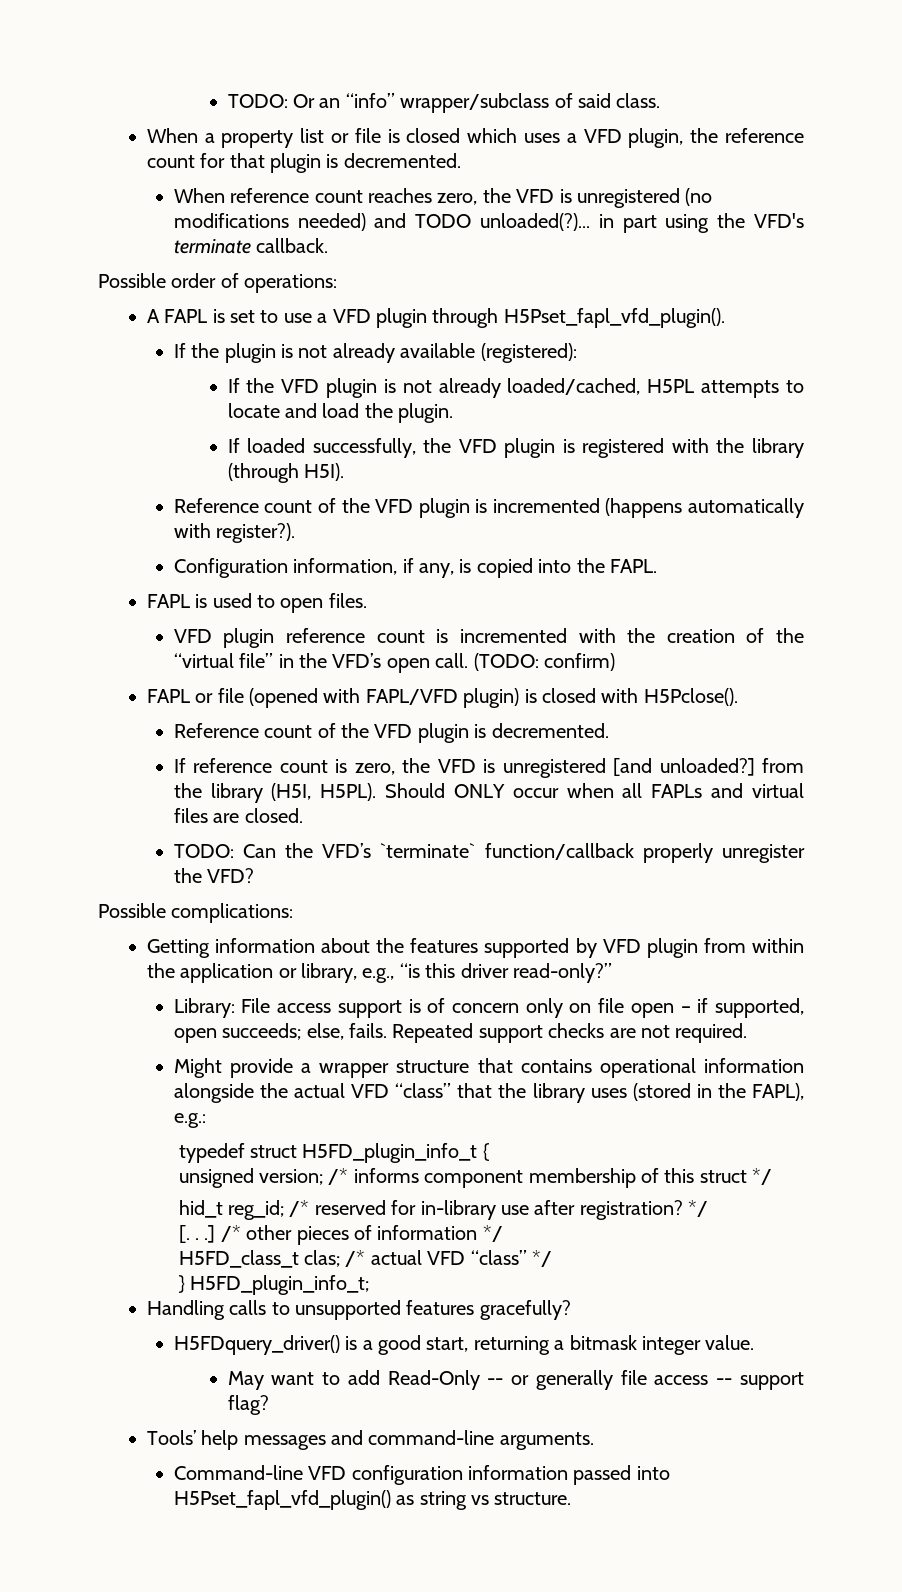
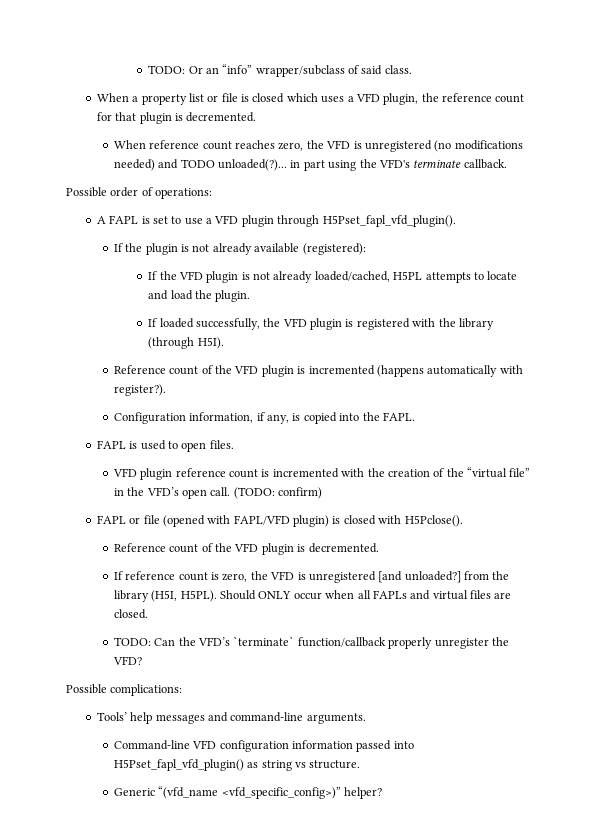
[146,938,804,958] [146,963,613,983] [173,998,804,1018] [173,1023,748,1043] [173,1058,804,1078] [173,1083,805,1103] [173,1113,206,1128] [178,1143,489,1163] [178,1168,773,1188] [178,1200,709,1220] [178,1225,503,1245] [178,1250,553,1268] [178,1275,370,1295] [146,1300,571,1320] [173,1335,755,1355] [227,1370,804,1390] [227,1395,269,1415] // Getting information about the features supported by VFD plugin from within the application or library, e.g., “is this driver read-only?” // Library: File access support is of concern only on file open – if supported, open succeeds; else, fails. Repeated support checks are not required. // Might provide a wrapper structure that contains operational information alongside the actual VFD “class” that the library uses (stored in the FAPL), e.g.: // typedef struct H5FD_plugin_info_t { // unsigned version; /* informs component membership of this struct */ // hid_t reg_id; /* reserved for in-library use after registration? */ // [. . .] /* other pieces of information */ // H5FD_class_t clas; /* actual VFD “class” */ // } H5FD_plugin_info_t; // Handling calls to unsupported features gracefully? // H5FDquery_driver() is a good start, returning a bitmask integer value. // May want to add Read-Only -- or generally file access -- support flag? -> (183, 690) none
(572, 1498) none -> [113,786,383,799] // Generic “(vfd_name <vfd_specific_config>)” helper?

